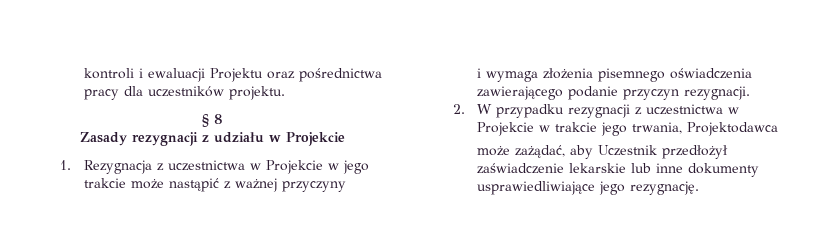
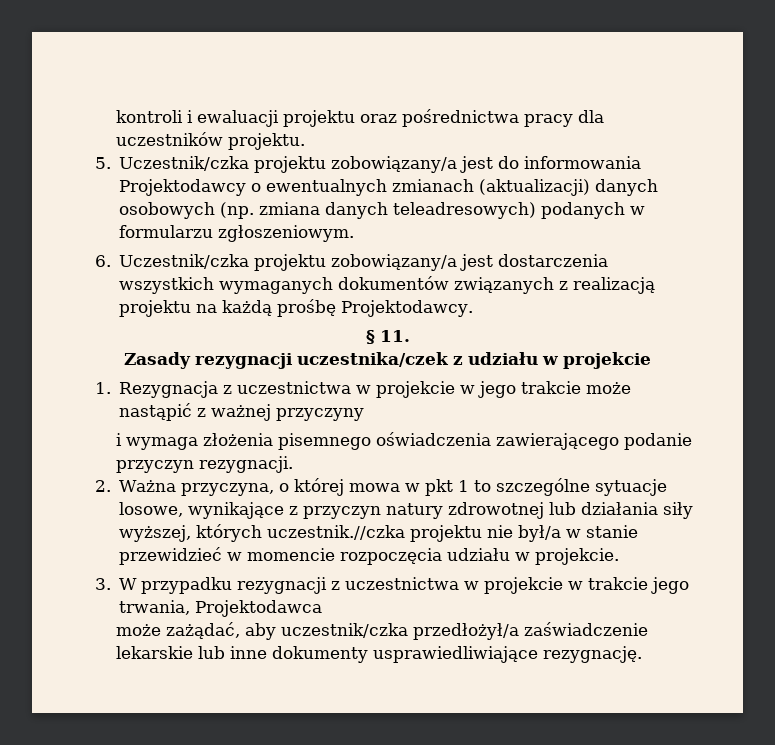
[210,68,264,82] Projektu -> [283,110,356,127] projektu
(286, 93) none -> [94,156,641,173] [118,179,658,196] [118,202,645,219] [118,225,354,242] [94,254,608,271] [118,276,655,294] [118,299,473,317] // 5. Uczestnik/czka projektu zobowiązany/a jest do informowania Projektodawcy o ewentualnych zmianach (aktualizacji) danych osobowych (np. zmiana danych teleadresowych) podanych w formularzu zgłoszeniowym. // 6. Uczestnik/czka projektu zobowiązany/a jest dostarczenia wszystkich wymaganych dokumentów związanych z realizacją projektu na każdą prośbę Projektodawcy.
[214,114,223,124] 8 -> [379,330,410,342] 11.
(198, 139) none -> [297,352,449,367] uczestnika/czek
[286,132,345,146] Projekcie -> [563,352,651,369] projekcie
[266,160,324,174] Projekcie -> [375,381,455,398] projekcie
(466, 109) none -> [118,478,667,496] [118,502,693,519] [118,524,638,542] [118,547,619,565] [94,578,111,590] Ważna przyczyna, o której mowa w pkt 1 to szczególne sytuacje losowe, wynikające z przyczyn natury zdrowotnej lub działania siły wyższej, których uczestnik.//czka projektu nie był/a w stanie przewidzieć w momencie rozpoczęcia udziału w projekcie. // 3.
[477,122,535,136] Projekcie -> [483,577,563,594] projekcie
[598,145,729,159] Uczestnik przedłożył -> [281,623,520,640] uczestnik/czka przedłożył/a
[599,181,626,195] jego -> (539, 654) none

